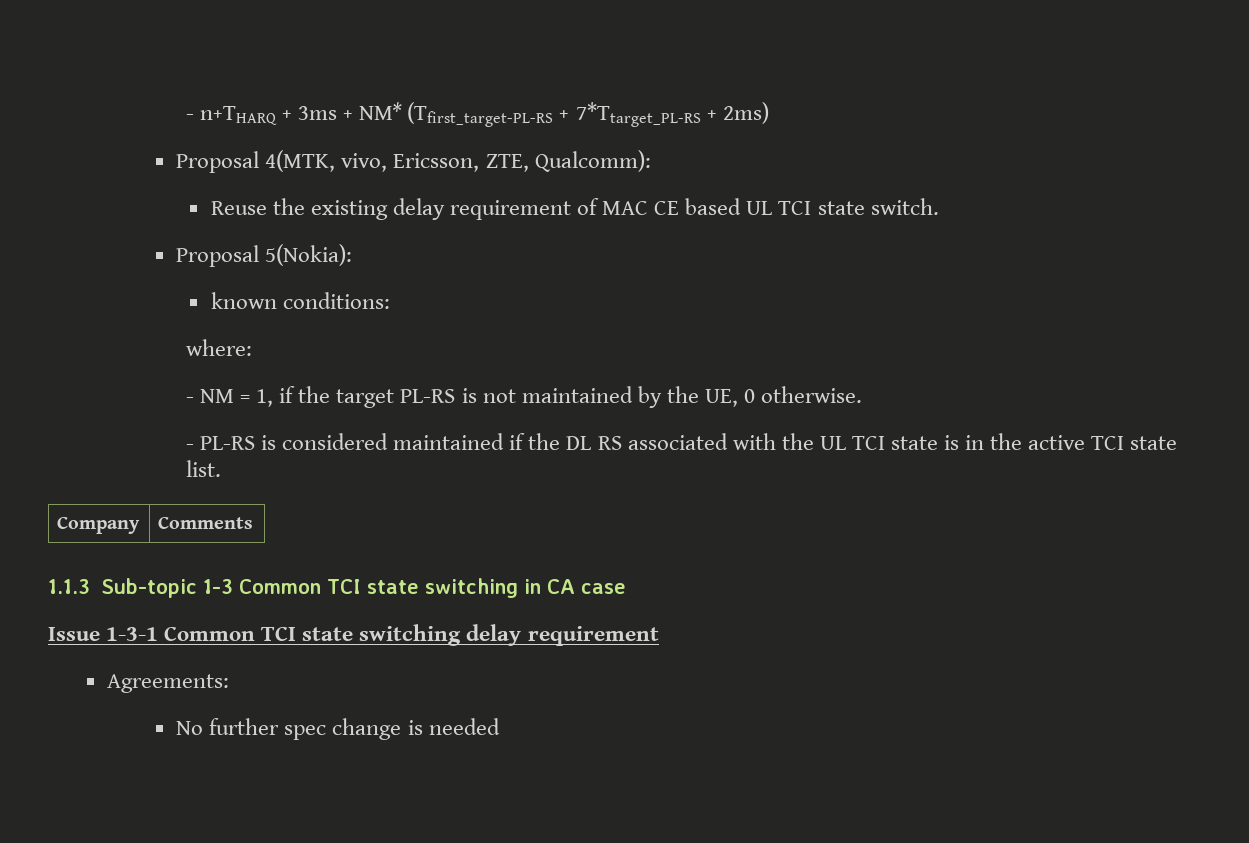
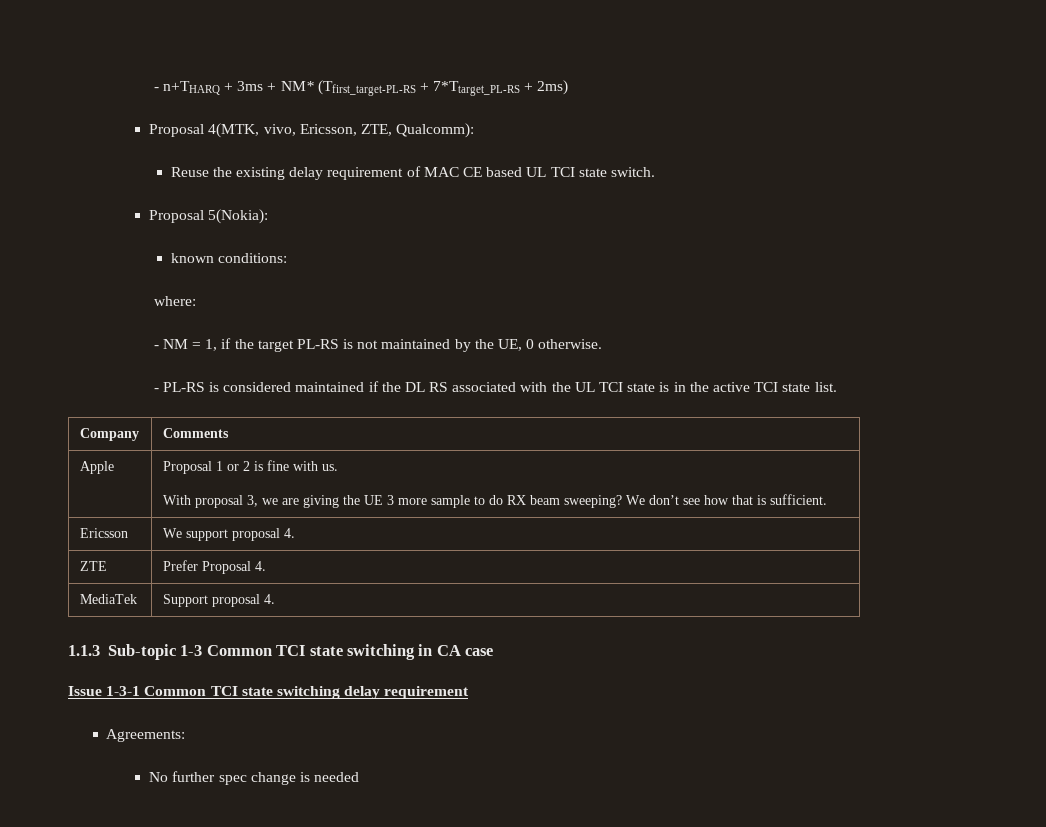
(254, 522) none -> [79,461,114,474] [162,460,338,474] [162,494,827,508] [79,528,128,538] [162,528,295,541] [79,561,107,571] [162,560,266,574] [79,594,137,604] [162,594,275,607] // Apple | Proposal 1 or 2 is fine with us. // With proposal 3, we are giving the UE 3 more sample to do RX beam sweeping? We don’t see how that is sufficient. // Ericsson | We support proposal 4. // ZTE | Prefer Proposal 4. // MediaTek | Support proposal 4.

